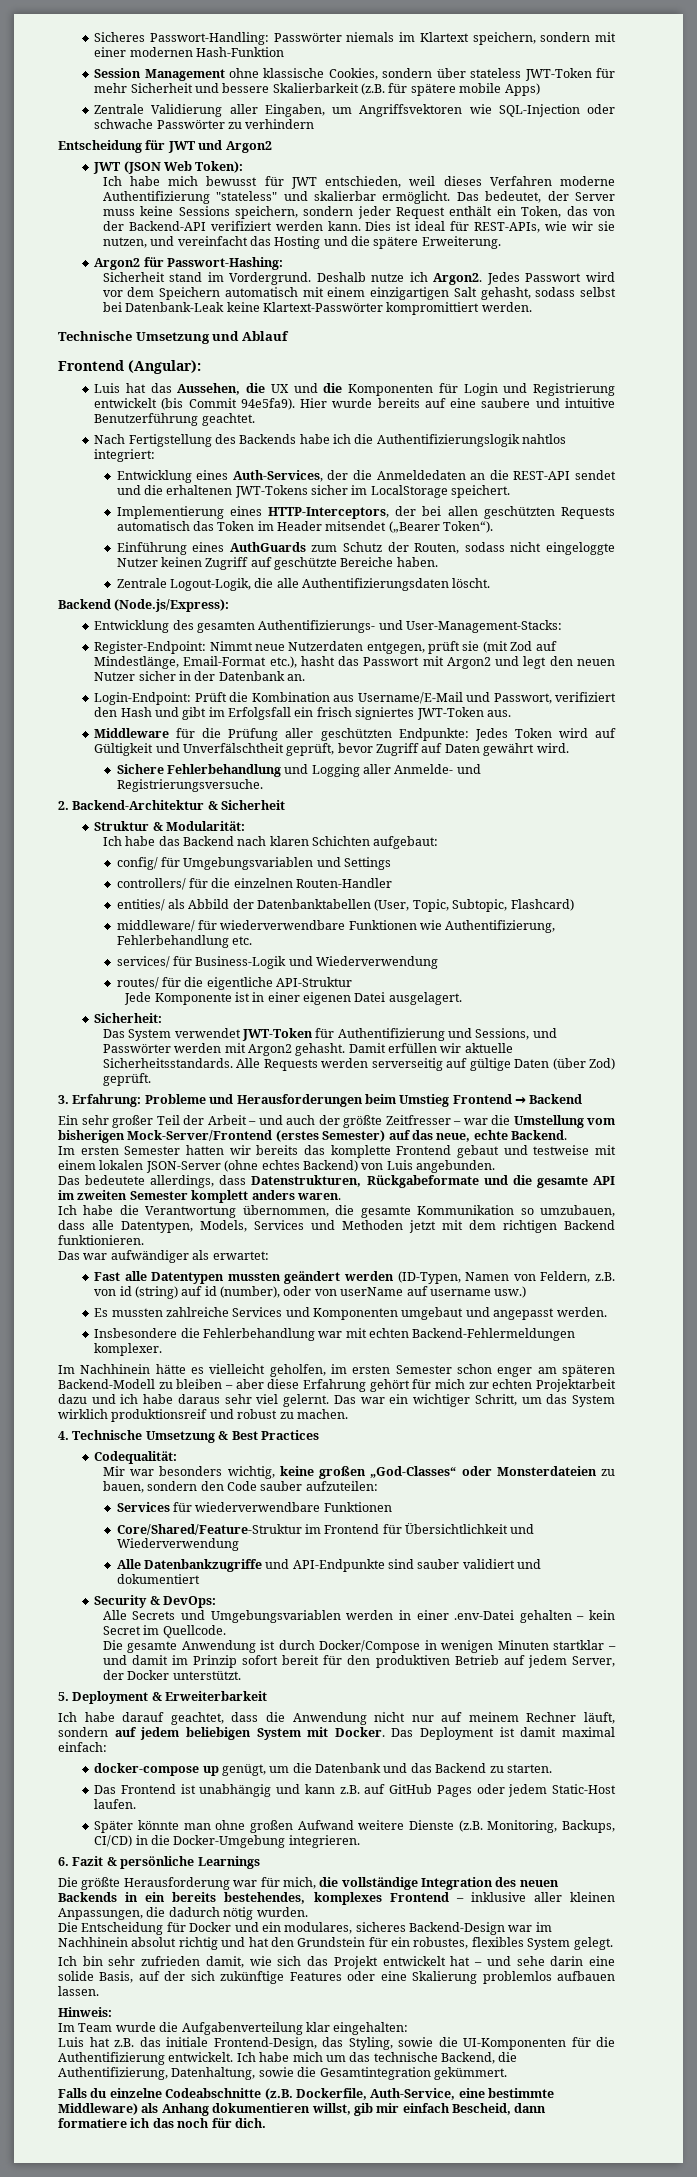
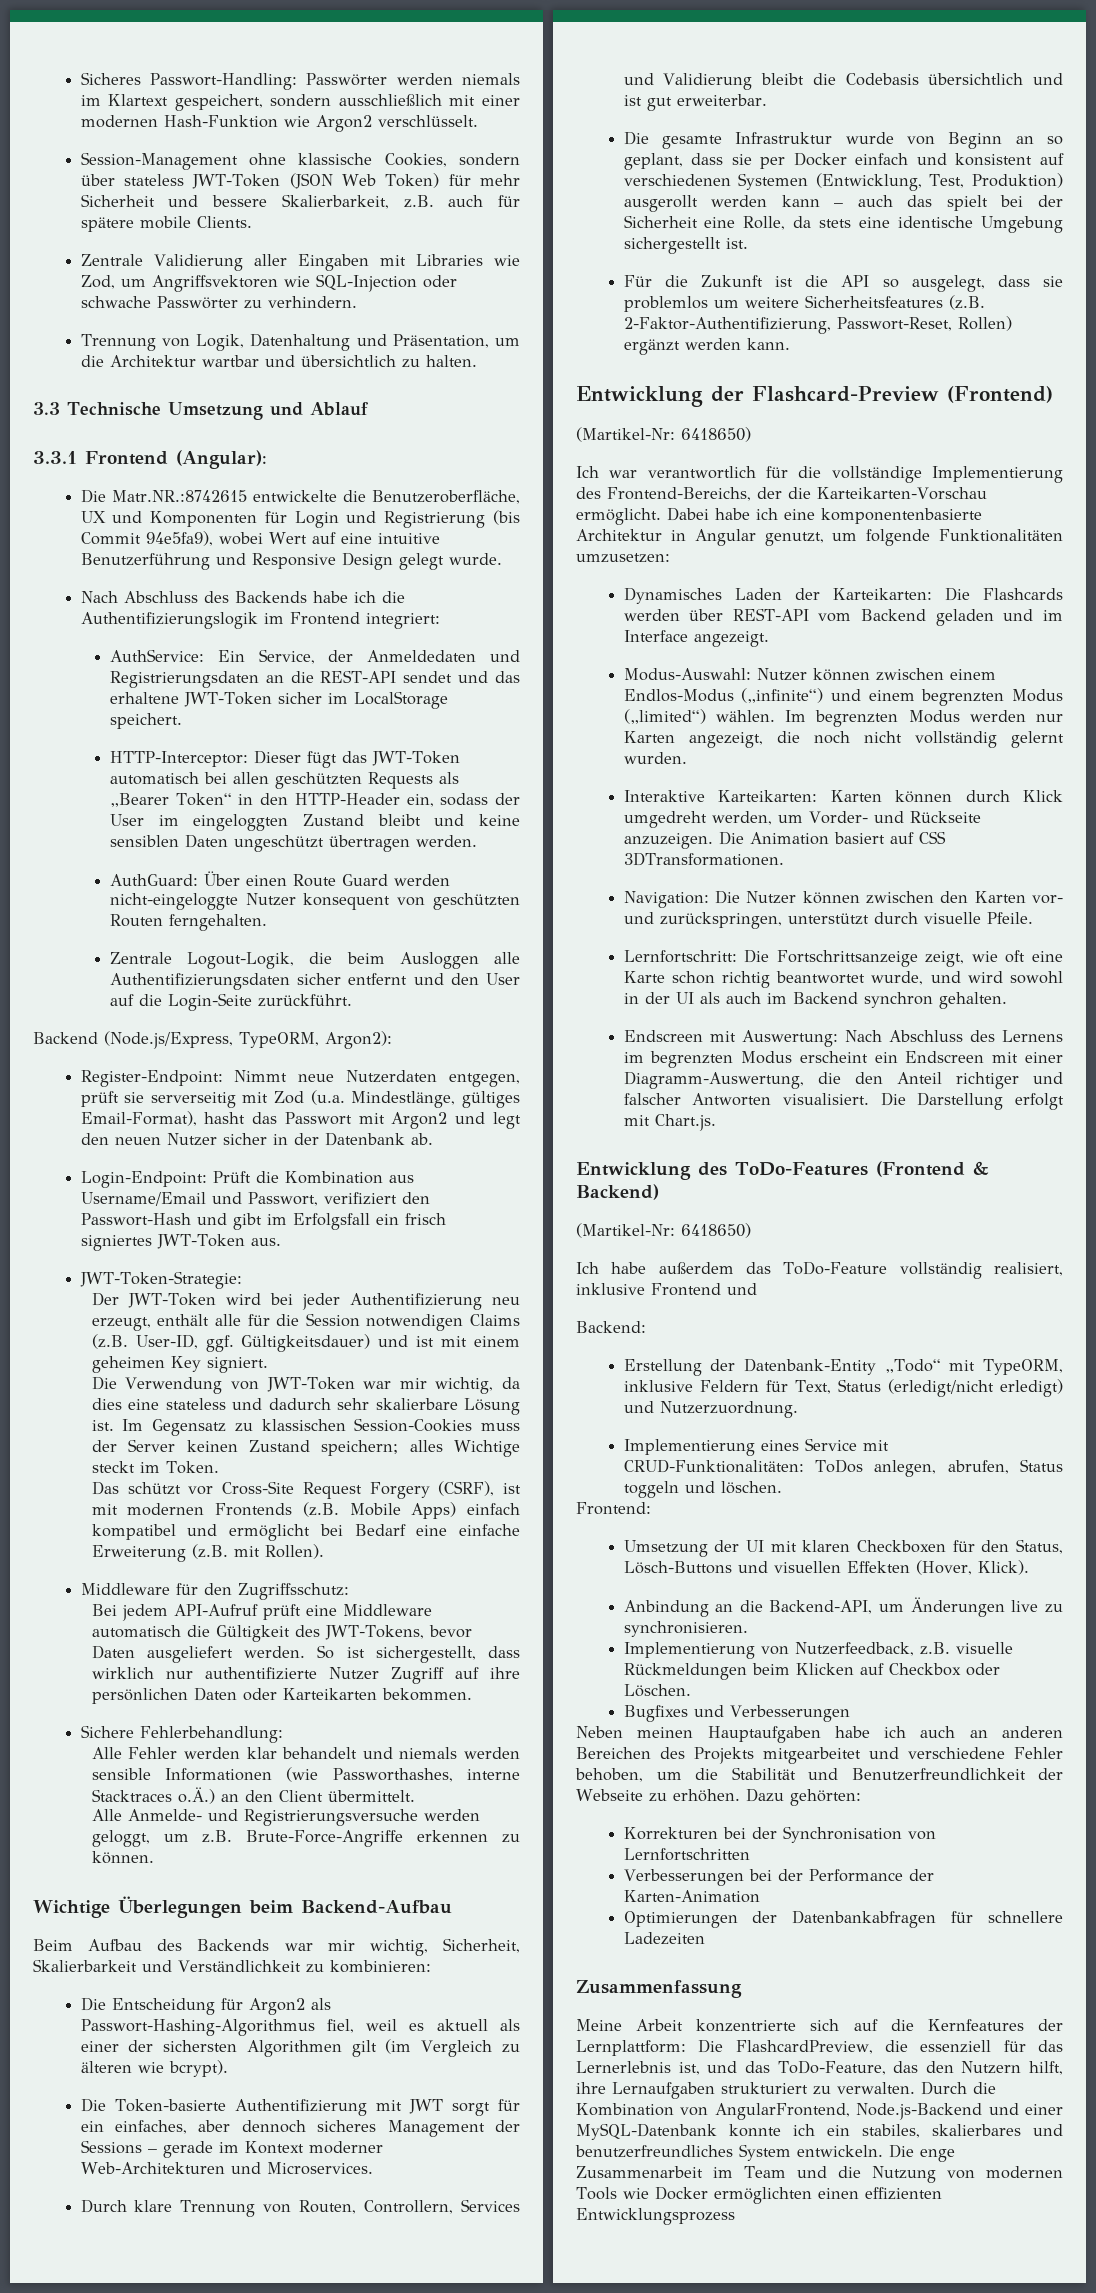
(342, 37) none -> [396,73,453,85] werden
[472,32,591,45] speichern, sondern -> [174,94,442,111] gespeichert, sondern ausschließlich
[94,68,225,81] // Session Management -> [283,115,478,132] [80,152,238,170] wie Argon2 verschlüsselt. // Session-Management
(592, 74) none -> [289,173,440,189] (JSON Web Token)
[272,83,386,95] Skalierbarkeit (z.B. -> [281,194,484,209] Skalierbarkeit, z.B. auch
[504,83,540,96] Apps) -> [196,216,252,228] Clients.
[264,104,325,117] Eingaben, -> [297,254,520,271] [80,275,115,289] Eingaben mit Libraries wie Zod,
[245,119,315,129] [58,140,272,153] [93,161,244,174] [102,176,615,189] [102,191,615,204] [102,206,615,219] [102,221,615,233] [102,236,501,249] [94,257,283,270] [102,272,615,285] [102,287,616,300] [102,302,532,315] verhindern // Entscheidung für JWT und Argon2 // JWT (JSON Web Token): // Ich habe mich bewusst für JWT entschieden, weil dieses Verfahren moderne Authentifizierung "stateless" und skalierbar ermöglicht. Das bedeutet, der Server muss keine Sessions speichern, sondern jeder Request enthält ein Token, das von der Backend-API verifiziert werden kann. Dies ist ideal für REST-APIs, wie wir sie nutzen, und vereinfacht das Hosting und die spätere Erweiterung. // Argon2 für Passwort-Hashing: // Sicherheit stand im Vordergrund. Deshalb nutze ich Argon2. Jedes Passwort wird vor dem Speichern automatisch mit einem einzigartigen Salt gehasht, sodass selbst bei Datenbank-Leak keine Klartext-Passwörter kompromittiert werden. // -> [267,296,357,308] [80,333,520,351] [80,355,477,368] [33,402,60,415] verhindern. // Trennung von Logik, Datenhaltung und Präsentation, um die Architektur wartbar und übersichtlich zu halten. // 3.3
(289, 336) none -> [33,451,77,464] 3.3.1
[94,383,266,395] Luis hat das Aussehen, die -> [80,489,520,504] Die Matr.NR.:8742615 entwickelte die Benutzeroberfläche,
[323,383,343,393] die -> (143, 517) none
[94,398,158,408] entwickelt -> (486, 519) none
[240,398,615,410] [94,413,255,426] [94,434,212,447] 94e5fa9). Hier wurde bereits auf eine saubere und intuitive Benutzerführung geachtet. // Nach Fertigstellung -> [145,531,440,546] [80,552,502,570] [80,591,198,603] 94e5fa9), wobei Wert auf eine intuitive Benutzerführung und Responsive Design gelegt wurde. // Nach Abschluss
[522,434,567,444] nahtlos -> [263,612,360,625] im Frontend
[116,470,466,483] Entwicklung eines Auth-Services, der die Anmeldedaten -> [109,649,520,664] [109,671,259,688] AuthService: Ein Service, der Anmeldedaten und Registrierungsdaten
[143,485,308,498] die erhaltenen JWT-Tokens -> [494,671,520,683] [109,692,272,707] das erhaltene JWT-Token
[116,506,615,519] [116,521,494,533] [116,542,615,555] [116,557,438,570] [116,578,491,591] [58,599,230,612] [94,620,563,633] Implementierung eines HTTP-Interceptors, der bei allen geschützten Requests automatisch das Token im Header mitsendet („Bearer Token“). // Einführung eines AuthGuards zum Schutz der Routen, sodass nicht eingeloggte Nutzer keinen Zugriff auf geschützte Bereiche haben. // Zentrale Logout-Logik, die alle Authentifizierungsdaten löscht. // Backend (Node.js/Express): // Entwicklung des gesamten Authentifizierungs- und User-Management-Stacks: -> [109,750,460,768] [109,772,459,789] [109,793,520,807] [109,814,520,831] [109,834,477,852] [109,871,450,887] [109,893,520,910] [109,914,267,931] [109,952,520,969] [109,973,520,990] [109,993,352,1011] [33,1031,392,1049] HTTP-Interceptor: Dieser fügt das JWT-Token automatisch bei allen geschützten Requests als „Bearer Token“ in den HTTP-Header ein, sodass der User im eingeloggten Zustand bleibt und keine sensiblen Daten ungeschützt übertragen werden. // AuthGuard: Über einen Route Guard werden nicht-eingeloggte Nutzer konsequent von geschützten Routen ferngehalten. // Zentrale Logout-Logik, die beim Ausloggen alle Authentifizierungsdaten sicher entfernt und den User auf die Login-Seite zurückführt. // Backend (Node.js/Express, TypeORM, Argon2):
[482,641,557,653] [94,656,297,669] (mit Zod auf Mindestlänge, Email-Format etc.), -> [150,1090,520,1108] [80,1111,197,1126] serverseitig mit Zod (u.a. Mindestlänge, gültiges Email-Format),
[287,674,306,681] an. -> [410,1133,433,1145] ab.
[357,692,463,704] Username/E-Mail -> [80,1192,206,1206] Username/Email
[120,707,152,717] Hash -> [80,1213,191,1226] Passwort-Hash
[94,728,616,741] [94,743,569,756] [116,764,481,777] [116,779,263,792] [58,800,286,810] [94,821,245,831] [102,836,439,849] [116,857,392,870] [116,878,393,890] [116,899,574,912] [116,920,556,933] [116,935,252,948] [116,956,439,969] [116,977,353,990] [124,992,462,1005] [94,1013,163,1023] [102,1028,557,1041] [102,1043,513,1056] [102,1058,615,1071] [102,1073,151,1086] [58,1094,583,1107] [58,1115,615,1128] [58,1130,567,1143] [58,1145,617,1158] [58,1160,495,1173] [58,1175,615,1188] [58,1190,341,1203] [58,1205,615,1218] [58,1220,615,1233] [58,1235,144,1245] [58,1250,269,1263] [94,1271,615,1284] [94,1286,527,1299] [94,1307,607,1320] [94,1328,576,1341] [94,1343,163,1356] [58,1364,615,1377] [58,1379,617,1392] [58,1394,616,1407] [58,1409,348,1422] [58,1430,319,1443] [94,1451,178,1464] [102,1466,615,1479] [102,1481,378,1493] [116,1502,392,1512] [116,1523,535,1535] [116,1538,239,1551] [116,1559,542,1572] [116,1574,200,1584] [94,1595,216,1608] [102,1610,615,1623] [102,1625,226,1638] [102,1640,616,1653] [102,1655,615,1668] [102,1670,241,1680] [58,1691,268,1704] [58,1712,615,1725] [58,1727,615,1740] [58,1742,107,1752] [94,1763,552,1776] [94,1784,616,1797] [94,1799,137,1809] [94,1820,615,1833] [94,1835,360,1848] [58,1856,260,1869] [58,1877,559,1890] [58,1892,616,1905] [58,1907,308,1920] [58,1922,552,1935] [58,1937,613,1950] [58,1956,615,1969] [58,1971,615,1984] [58,1986,99,1996] [58,2007,112,2017] [58,2022,409,2035] [58,2037,615,2050] [58,2052,518,2065] [58,2067,507,2080] [58,2088,554,2100] [58,2103,547,2116] [58,2118,266,2128] Middleware für die Prüfung aller geschützten Endpunkte: Jedes Token wird auf Gültigkeit und Unverfälschtheit geprüft, bevor Zugriff auf Daten gewährt wird. // Sichere Fehlerbehandlung und Logging aller Anmelde- und Registrierungsversuche. // 2. Backend-Architektur & Sicherheit // Struktur & Modularität: // Ich habe das Backend nach klaren Schichten aufgebaut: // config/ für Umgebungsvariablen und Settings // controllers/ für die einzelnen Routen-Handler // entities/ als Abbild der Datenbanktabellen (User, Topic, Subtopic, Flashcard) // middleware/ für wiederverwendbare Funktionen wie Authentifizierung, Fehlerbehandlung etc. // services/ für Business-Logik und Wiederverwendung // routes/ für die eigentliche API-Struktur // Jede Komponente ist in einer eigenen Datei ausgelagert. // Sicherheit: // Das System verwendet JWT-Token für Authentifizierung und Sessions, und Passwörter werden mit Argon2 gehasht. Damit erfüllen wir aktuelle Sicherheitsstandards. Alle Requests werden serverseitig auf gültige Daten (über Zod) geprüft. // 3. Erfahrung: Probleme und Herausforderungen beim Umstieg Frontend → Backend // Ein sehr großer Teil der Arbeit – und auch der größte Zeitfresser – war die Umstellung vom bisherigen Mock-Server/Frontend (erstes Semester) auf das neue, echte Backend. // Im ersten Semester hatten wir bereits das komplette Frontend gebaut und testweise mit einem lokalen JSON-Server (ohne echtes Backend) von Luis angebunden. // Das bedeutete allerdings, dass Datenstrukturen, Rückgabeformate und die gesamte API im zweiten Semester komplett anders waren. // Ich habe die Verantwortung übernommen, die gesamte Kommunikation so umzubauen, dass alle Datentypen, Models, Services und Methoden jetzt mit dem richtigen Backend funktionieren. // Das war aufwändiger als erwartet: // Fast alle Datentypen mussten geändert werden (ID-Typen, Namen von Feldern, z.B. von id (string) auf id (number), oder von userName auf username usw.) // Es mussten zahlreiche Services und Komponenten umgebaut und angepasst werden. // Insbesondere die Fehlerbehandlung war mit echten Backend-Fehlermeldungen komplexer. // Im Nachhinein hätte es vielleicht geholfen, im ersten Semester schon enger am späteren Backend-Modell zu bleiben – aber diese Erfahrung gehört für mich zur echten Projektarbeit dazu und ich habe daraus sehr viel gelernt. Das war ein wichtiger Schritt, um das System wirklich produktionsreif und robust zu machen. // 4. Technische Umsetzung & Best Practices // Codequalität: // Mir war besonders wichtig, keine großen „God-Classes“ oder Monsterdateien zu bauen, sondern den Code sauber aufzuteilen: // Services für wiederverwendbare Funktionen // Core/Shared/Feature-Struktur im Frontend für Übersichtlichkeit und Wiederverwendung // Alle Datenbankzugriffe und API-Endpunkte sind sauber validiert und dokumentiert // Security & DevOps: // Alle Secrets und Umgebungsvariablen werden in einer .env-Datei gehalten – kein Secret im Quellcode. // Die gesamte Anwendung ist durch Docker/Compose in wenigen Minuten startklar – und damit im Prinzip sofort bereit für den produktiven Betrieb auf jedem Server, der Docker unterstützt. // 5. Deployment & Erweiterbarkeit // Ich habe darauf geachtet, dass die Anwendung nicht nur auf meinem Rechner läuft, sondern auf jedem beliebigen System mit Docker. Das Deployment ist damit maximal einfach: // docker-compose up genügt, um die Datenbank und das Backend zu starten. // Das Frontend ist unabhängig und kann z.B. auf GitHub Pages oder jedem Static-Host laufen. // Später könnte man ohne großen Aufwand weitere Dienste (z.B. Monitoring, Backups, CI/CD) in die Docker-Umgebung integrieren. // 6. Fazit & persönliche Learnings // Die größte Herausforderung war für mich, die vollständige Integration des neuen Backends in ein bereits bestehendes, komplexes Frontend – inklusive aller kleinen Anpassungen, die dadurch nötig wurden. // Die Entscheidung für Docker und ein modulares, sicheres Backend-Design war im Nachhinein absolut richtig und hat den Grundstein für ein robustes, flexibles System gelegt. // Ich bin sehr zufrieden damit, wie sich das Projekt entwickelt hat – und sehe darin eine solide Basis, auf der sich zukünftige Features oder eine Skalierung problemlos aufbauen lassen. // Hinweis: // Im Team wurde die Aufgabenverteilung klar eingehalten: // Luis hat z.B. das initiale Frontend-Design, das Styling, sowie die UI-Komponenten für die Authentifizierung entwickelt. Ich habe mich um das technische Backend, die Authentifizierung, Datenhaltung, sowie die Gesamtintegration gekümmert. // Falls du einzelne Codeabschnitte (z.B. Dockerfile, Auth-Service, eine bestimmte Middleware) als Anhang dokumentieren willst, gib mir einfach Bescheid, dann formatiere ich das noch für dich. -> [79,1271,242,1289] [91,1292,520,1310] [91,1313,520,1331] [91,1334,520,1352] [91,1356,268,1373] [91,1376,520,1394] [91,1398,521,1415] [91,1418,520,1436] [91,1439,520,1457] [91,1461,219,1474] [91,1481,521,1499] [91,1502,520,1519] [91,1524,520,1541] [91,1544,324,1562] [80,1583,349,1600] [91,1604,432,1621] [91,1625,472,1642] [91,1645,520,1663] [91,1667,520,1684] [91,1687,472,1704] [80,1725,283,1743] [91,1747,520,1759] [91,1767,520,1782] [91,1787,415,1804] [91,1809,480,1826] [91,1830,520,1847] [91,1851,154,1864] [33,1896,452,1918] [33,1938,520,1956] [33,1959,431,1973] [80,1997,331,2015] [80,2019,520,2036] [80,2039,520,2057] [80,2060,228,2077] [80,2098,520,2116] [80,2120,520,2137] [80,2140,383,2158] [80,2162,373,2175] [80,2199,520,2217] [623,73,1063,90] [623,94,767,111] [623,131,1063,149] [623,152,1064,170] [623,173,1063,191] [623,195,1063,212] [623,215,1063,233] [623,237,748,254] [623,275,1063,292] [623,295,985,312] [623,316,1012,334] [623,338,790,355] [576,386,1053,407] [576,427,751,442] [576,466,1063,483] [576,487,987,501] [576,507,982,525] [576,529,1063,546] [576,553,670,563] [623,587,1063,604] [623,608,1063,626] [623,630,769,647] [623,668,996,681] [623,688,1063,706] [623,709,1063,727] [623,731,1064,748] [623,752,687,764] [623,790,1063,803] [623,811,981,828] [623,831,946,849] [623,852,784,866] [623,890,1063,908] [623,912,1033,929] [623,949,1063,967] [623,971,1063,988] [623,992,1007,1009] [623,1030,1063,1047] [623,1051,1063,1068] [623,1071,1063,1089] [623,1092,1064,1110] [623,1114,716,1131] [576,1161,989,1180] [576,1184,659,1200] [576,1223,751,1238] [576,1261,1063,1279] [576,1283,757,1296] [576,1321,646,1333] [623,1358,1064,1376] [623,1379,1063,1397] [623,1401,798,1418] [623,1438,889,1456] [623,1459,1063,1477] [623,1481,782,1498] [576,1502,651,1515] [623,1539,1063,1557] [623,1560,1029,1575] [623,1597,1063,1617] [623,1621,748,1637] [623,1642,1013,1659] [623,1663,1000,1680] [623,1684,691,1697] [623,1705,850,1722] [576,1726,1063,1743] [576,1747,1063,1764] [575,1767,1063,1782] [576,1788,861,1806] [623,1826,936,1843] [623,1848,750,1861] [623,1869,934,1886] [623,1890,760,1903] [623,1910,1063,1928] [623,1932,705,1945] [576,1980,742,1998] [576,2019,1063,2032] [576,2039,1063,2056] [576,2060,1063,2075] [576,2081,996,2099] [576,2103,1063,2120] [576,2123,1063,2140] [575,2144,955,2162] [576,2166,1063,2183] [576,2186,942,2204] [576,2208,735,2225] JWT-Token-Strategie: // Der JWT-Token wird bei jeder Authentifizierung neu erzeugt, enthält alle für die Session notwendigen Claims (z.B. User-ID, ggf. Gültigkeitsdauer) und ist mit einem geheimen Key signiert. // Die Verwendung von JWT-Token war mir wichtig, da dies eine stateless und dadurch sehr skalierbare Lösung ist. Im Gegensatz zu klassischen Session-Cookies muss der Server keinen Zustand speichern; alles Wichtige steckt im Token. // Das schützt vor Cross-Site Request Forgery (CSRF), ist mit modernen Frontends (z.B. Mobile Apps) einfach kompatibel und ermöglicht bei Bedarf eine einfache Erweiterung (z.B. mit Rollen). // Middleware für den Zugriffsschutz: // Bei jedem API-Aufruf prüft eine Middleware automatisch die Gültigkeit des JWT-Tokens, bevor Daten ausgeliefert werden. So ist sichergestellt, dass wirklich nur authentifizierte Nutzer Zugriff auf ihre persönlichen Daten oder Karteikarten bekommen. // Sichere Fehlerbehandlung: // Alle Fehler werden klar behandelt und niemals werden sensible Informationen (wie Passworthashes, interne Stacktraces o.Ä.) an den Client übermittelt. // Alle Anmelde- und Registrierungsversuche werden geloggt, um z.B. Brute-Force-Angriffe erkennen zu können. // Wichtige Überlegungen beim Backend-Aufbau // Beim Aufbau des Backends war mir wichtig, Sicherheit, Skalierbarkeit und Verständlichkeit zu kombinieren: // Die Entscheidung für Argon2 als Passwort-Hashing-Algorithmus fiel, weil es aktuell als einer der sichersten Algorithmen gilt (im Vergleich zu älteren wie bcrypt). // Die Token-basierte Authentifizierung mit JWT sorgt für ein einfaches, aber dennoch sicheres Management der Sessions – gerade im Kontext moderner Web-Architekturen und Microservices. // Durch klare Trennung von Routen, Controllern, Services und Validierung bleibt die Codebasis übersichtlich und ist gut erweiterbar. // Die gesamte Infrastruktur wurde von Beginn an so geplant, dass sie per Docker einfach und konsistent auf verschiedenen Systemen (Entwicklung, Test, Produktion) ausgerollt werden kann – auch das spielt bei der Sicherheit eine Rolle, da stets eine identische Umgebung sichergestellt ist. // Für die Zukunft ist die API so ausgelegt, dass sie problemlos um weitere Sicherheitsfeatures (z.B. 2-Faktor-Authentifizierung, Passwort-Reset, Rollen) ergänzt werden kann. // Entwicklung der Flashcard-Preview (Frontend) // (Martikel-Nr: 6418650) // Ich war verantwortlich für die vollständige Implementierung des Frontend-Bereichs, der die Karteikarten-Vorschau ermöglicht. Dabei habe ich eine komponentenbasierte Architektur in Angular genutzt, um folgende Funktionalitäten umzusetzen: // Dynamisches Laden der Karteikarten: Die Flashcards werden über REST-API vom Backend geladen und im Interface angezeigt. // Modus-Auswahl: Nutzer können zwischen einem Endlos-Modus („infinite“) und einem begrenzten Modus („limited“) wählen. Im begrenzten Modus werden nur Karten angezeigt, die noch nicht vollständig gelernt wurden. // Interaktive Karteikarten: Karten können durch Klick umgedreht werden, um Vorder- und Rückseite anzuzeigen. Die Animation basiert auf CSS 3DTransformationen. // Navigation: Die Nutzer können zwischen den Karten vor- und zurückspringen, unterstützt durch visuelle Pfeile. // Lernfortschritt: Die Fortschrittsanzeige zeigt, wie oft eine Karte schon richtig beantwortet wurde, und wird sowohl in der UI als auch im Backend synchron gehalten. // Endscreen mit Auswertung: Nach Abschluss des Lernens im begrenzten Modus erscheint ein Endscreen mit einer Diagramm-Auswertung, die den Anteil richtiger und falscher Antworten visualisiert. Die Darstellung erfolgt mit Chart.js. // Entwicklung des ToDo-Features (Frontend & Backend) // (Martikel-Nr: 6418650) // Ich habe außerdem das ToDo-Feature vollständig realisiert, inklusive Frontend und // Backend: // Erstellung der Datenbank-Entity „Todo“ mit TypeORM, inklusive Feldern für Text, Status (erledigt/nicht erledigt) und Nutzerzuordnung. // Implementierung eines Service mit CRUD-Funktionalitäten: ToDos anlegen, abrufen, Status toggeln und löschen. // Frontend: // Umsetzung der UI mit klaren Checkboxen für den Status, Lösch-Buttons und visuellen Effekten (Hover, Klick). // Anbindung an die Backend-API, um Änderungen live zu synchronisieren. // Implementierung von Nutzerfeedback, z.B. visuelle Rückmeldungen beim Klicken auf Checkbox oder Löschen. // Bugfixes und Verbesserungen // Neben meinen Hauptaufgaben habe ich auch an anderen Bereichen des Projekts mitgearbeitet und verschiedene Fehler behoben, um die Stabilität und Benutzerfreundlichkeit der Webseite zu erhöhen. Dazu gehörten: // Korrekturen bei der Synchronisation von Lernfortschritten // Verbesserungen bei der Performance der Karten-Animation // Optimierungen der Datenbankabfragen für schnellere Ladezeiten // Zusammenfassung // Meine Arbeit konzentrierte sich auf die Kernfeatures der Lernplattform: Die FlashcardPreview, die essenziell für das Lernerlebnis ist, und das ToDo-Feature, das den Nutzern hilft, ihre Lernaufgaben strukturiert zu verwalten. Durch die Kombination von AngularFrontend, Node.js-Backend und einer MySQL-Datenbank konnte ich ein stabiles, skalierbares und benutzerfreundliches System entwickeln. Die enge Zusammenarbeit im Team und die Nutzung von modernen Tools wie Docker ermöglichten einen effizienten Entwicklungsprozess

